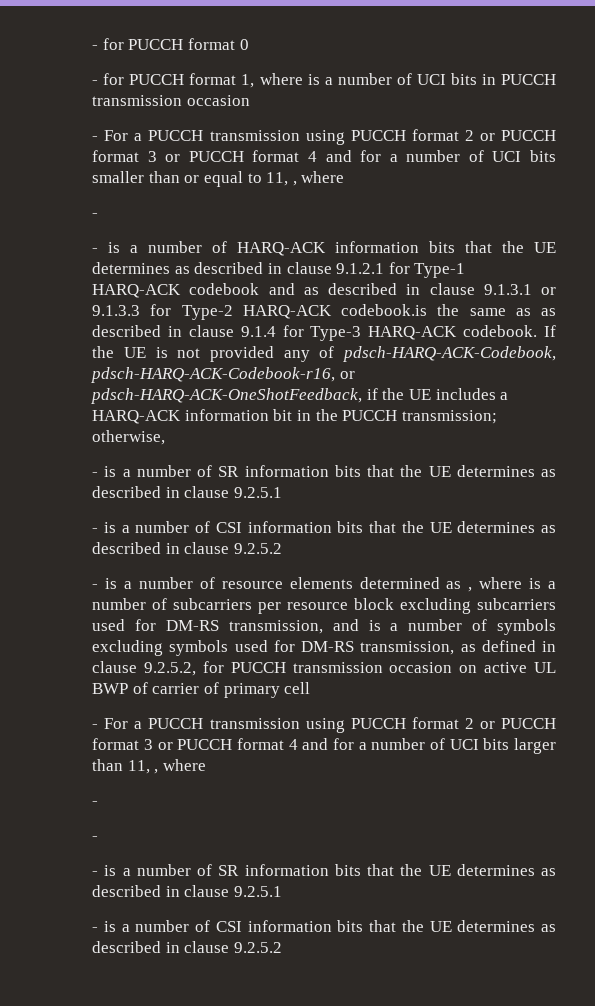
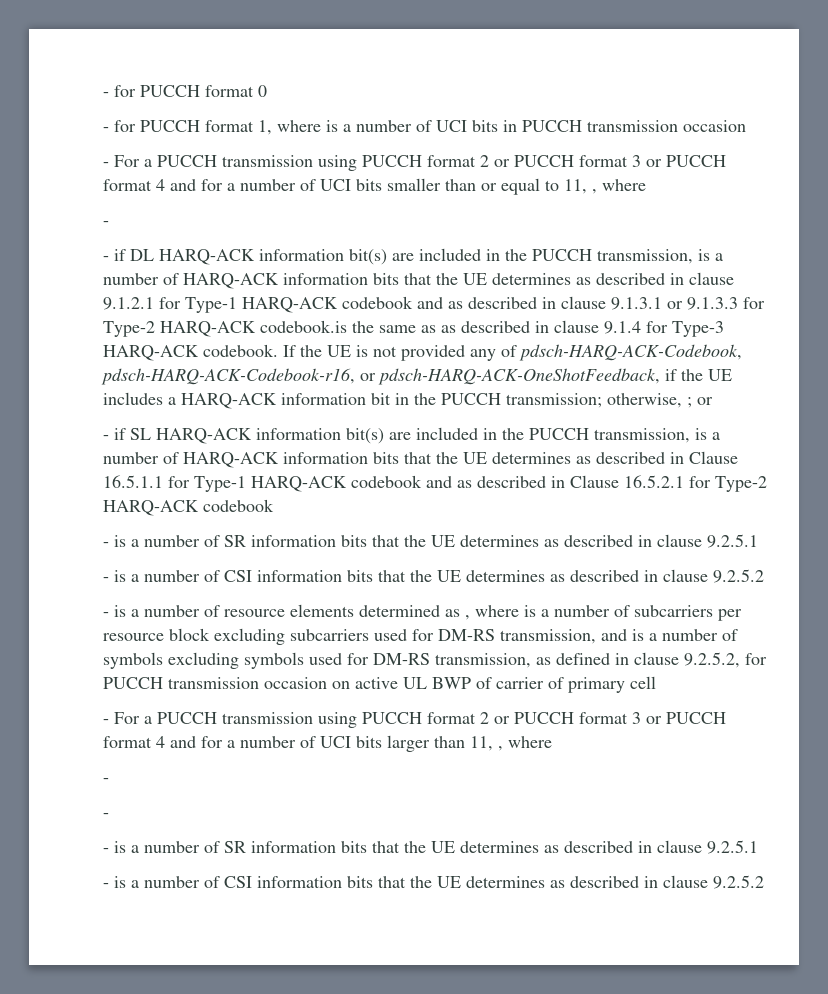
(99, 250) none -> [114,248,694,265] if DL HARQ-ACK information bit(s) are included in the PUCCH transmission,
(166, 437) none -> [687,397,714,408] [103,427,721,444] [103,451,739,468] [103,475,768,492] [103,499,275,516] ; or // - if SL HARQ-ACK information bit(s) are included in the PUCCH transmission, is a number of HARQ-ACK information bits that the UE determines as described in Clause 16.5.1.1 for Type-1 HARQ-ACK codebook and as described in Clause 16.5.2.1 for Type-2 HARQ-ACK codebook

